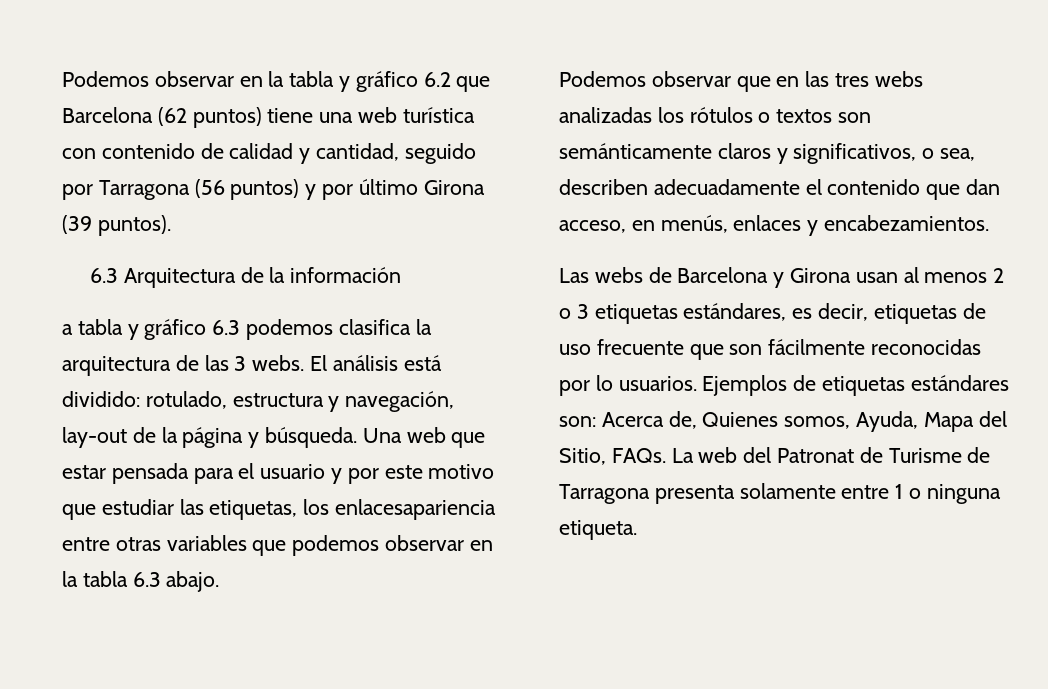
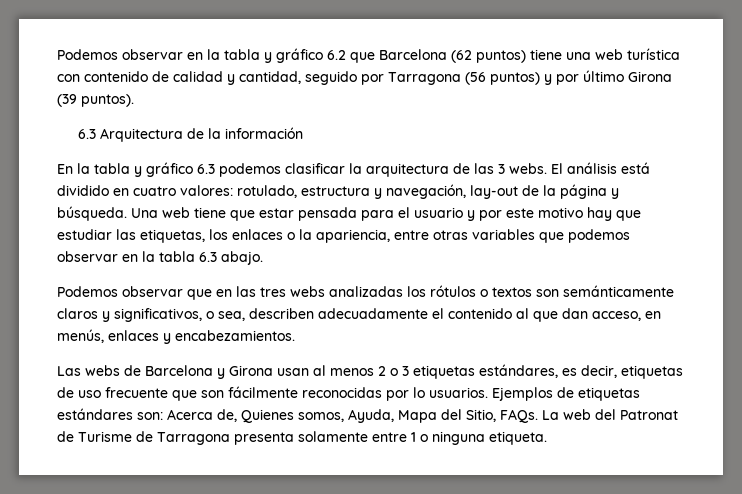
[62,324,73,335] a -> [57,163,90,174] En la
[338,319,411,335] clasifica -> [285,163,345,174] clasificar
[62,391,140,407] dividido: -> [57,185,233,196] dividido en cuatro valores:
(446, 435) none -> [194,207,226,218] tiene
(495, 471) none -> [587,207,612,221] hay
[335,499,497,520] enlacesapariencia -> [232,229,390,243] enlaces o la apariencia,
(921, 187) none -> [516,308,529,319] al

